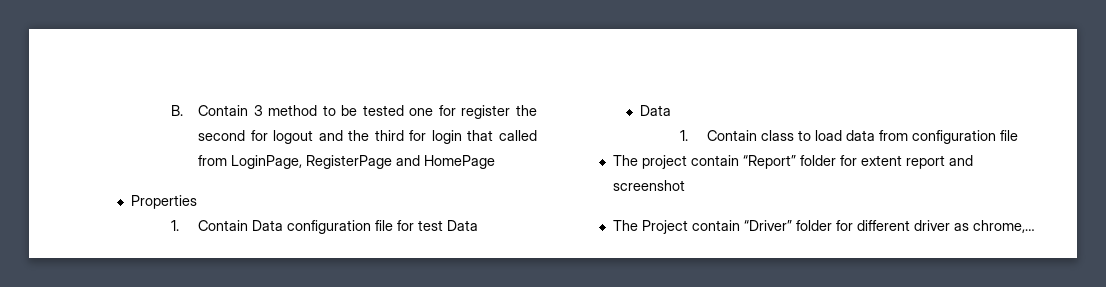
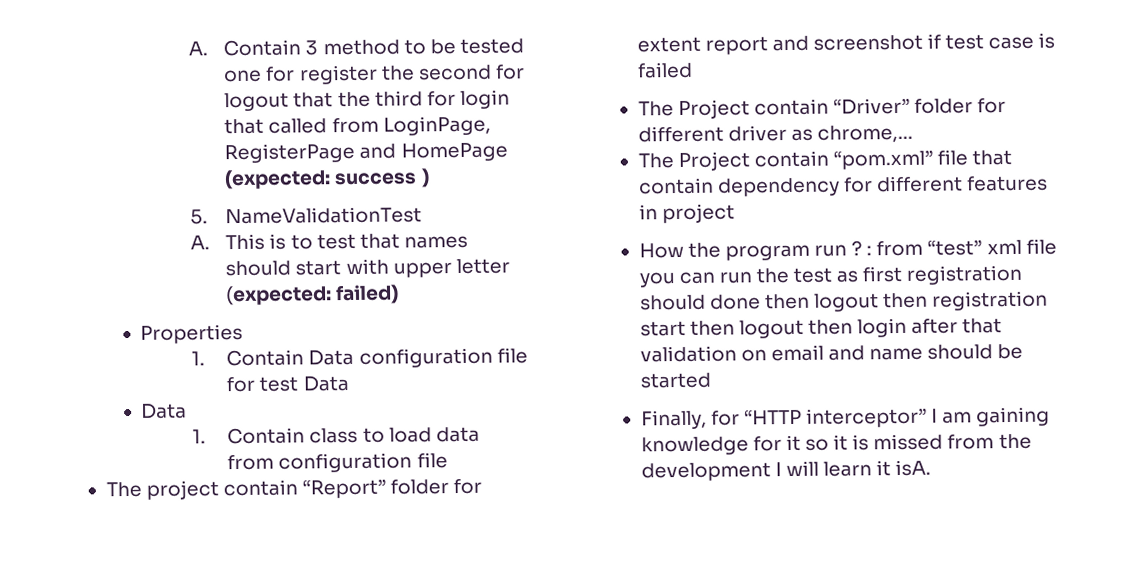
[170,105,183,116] B. -> [187,41,208,56] A.
[318,130,343,141] and -> [293,92,334,108] that
(496, 162) none -> [224,168,430,190] [189,206,423,225] [189,233,468,251] [225,258,510,278] [225,284,400,306] (expected: success ) // 5. NameValidationTest // A. This is to test that names should start with upper letter (expected: failed)
(685, 185) none -> [927,32,1056,50] [636,61,693,79] if test case is failed
(1035, 226) none -> [637,149,1013,172] [638,175,1049,197] [638,203,735,224] [638,238,1057,261] [638,264,1023,288] [639,290,1049,312] [639,317,1003,339] [639,343,1024,363] [639,372,711,389] [640,406,1051,430] [640,433,1032,456] [640,459,932,482] // The Project contain “pom.xml” file that contain dependency for different features in project // How the program run ? : from “test” xml file you can run the test as first registration should done then logout then registration start then logout then login after that validation on email and name should be started // Finally, for “HTTP interceptor” I am gaining knowledge for it so it is missed from the development I will learn it isA.

